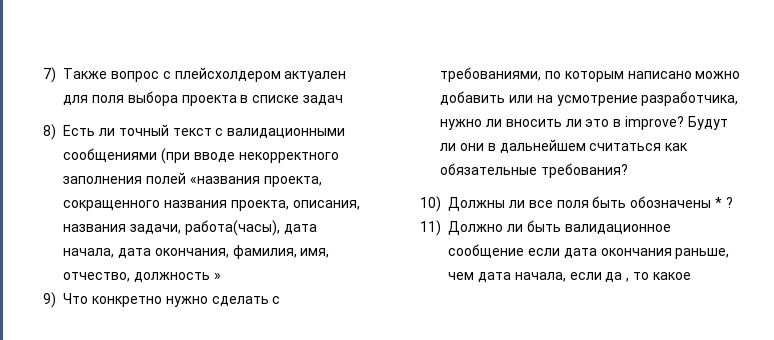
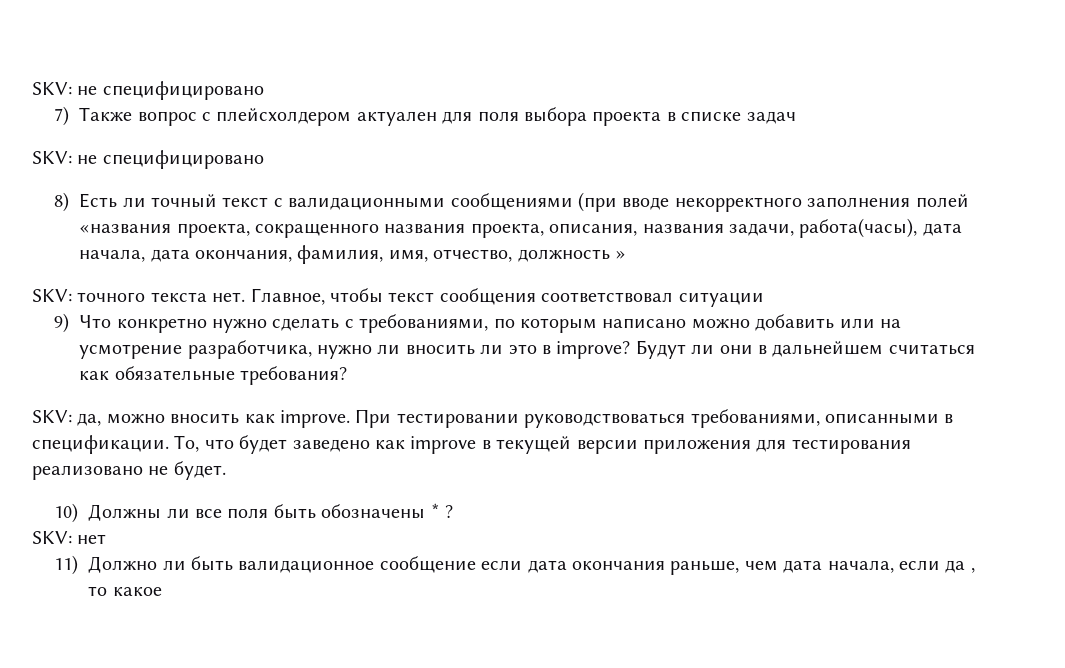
(43, 75) none -> [32,81,264,100] SKV: не специфицировано //
(343, 100) none -> [32,150,264,169] // SKV: не специфицировано
(221, 276) none -> [32,288,764,307] // SKV: точного текста нет. Главное, чтобы текст сообщения соответствовал ситуации
(628, 170) none -> [32,409,954,428] [32,435,911,454] [32,461,226,480] // SKV: да, можно вносить как improve. При тестировании руководствоваться требованиями, описанными в спецификации. То, что будет заведено как improve в текущей версии приложения для тестирования реализовано не будет.
(733, 202) none -> [32,531,107,544] // SKV: нет

